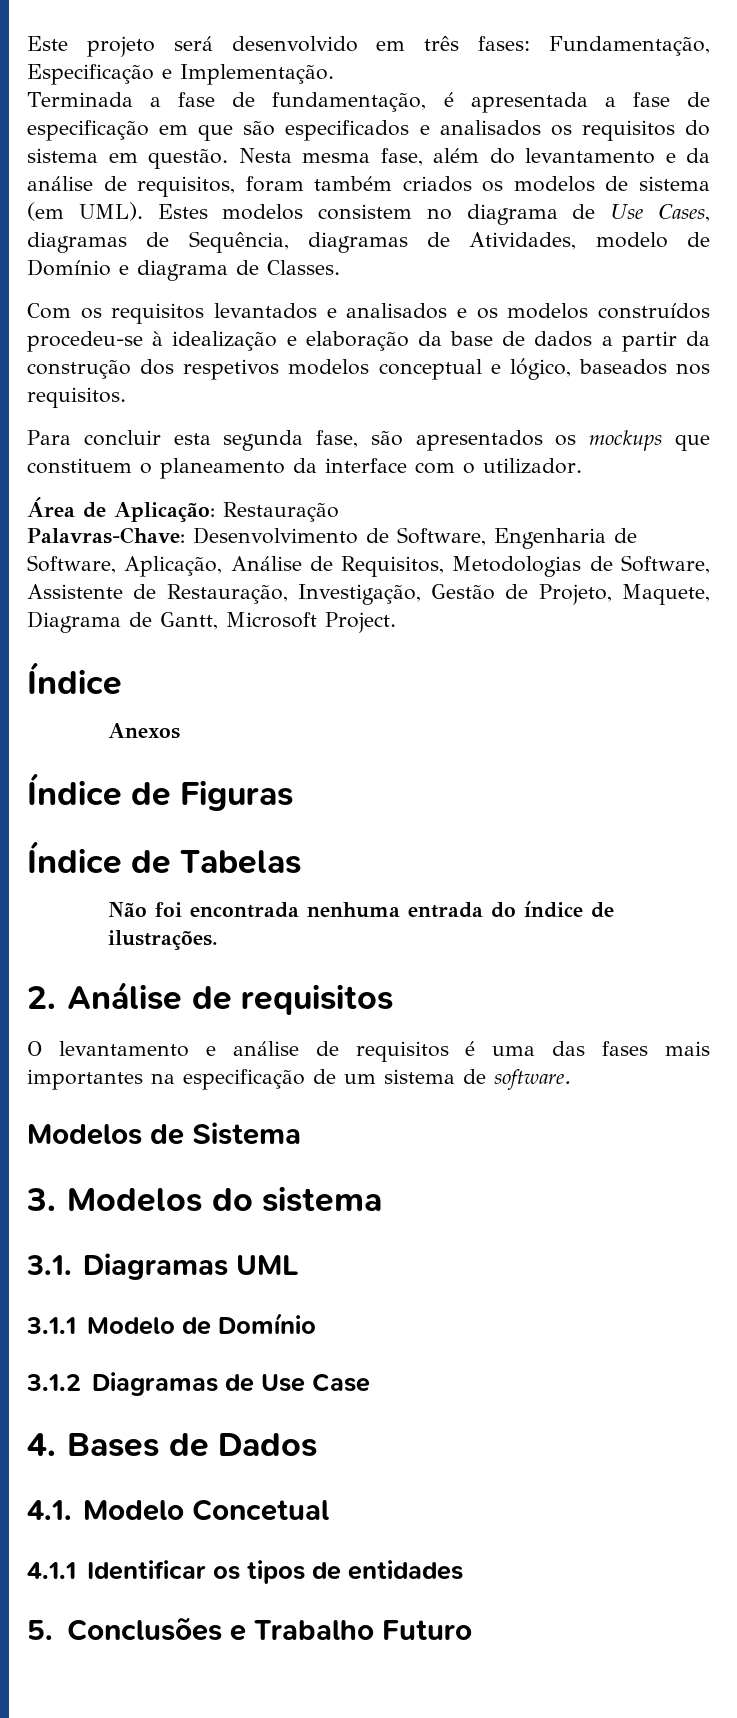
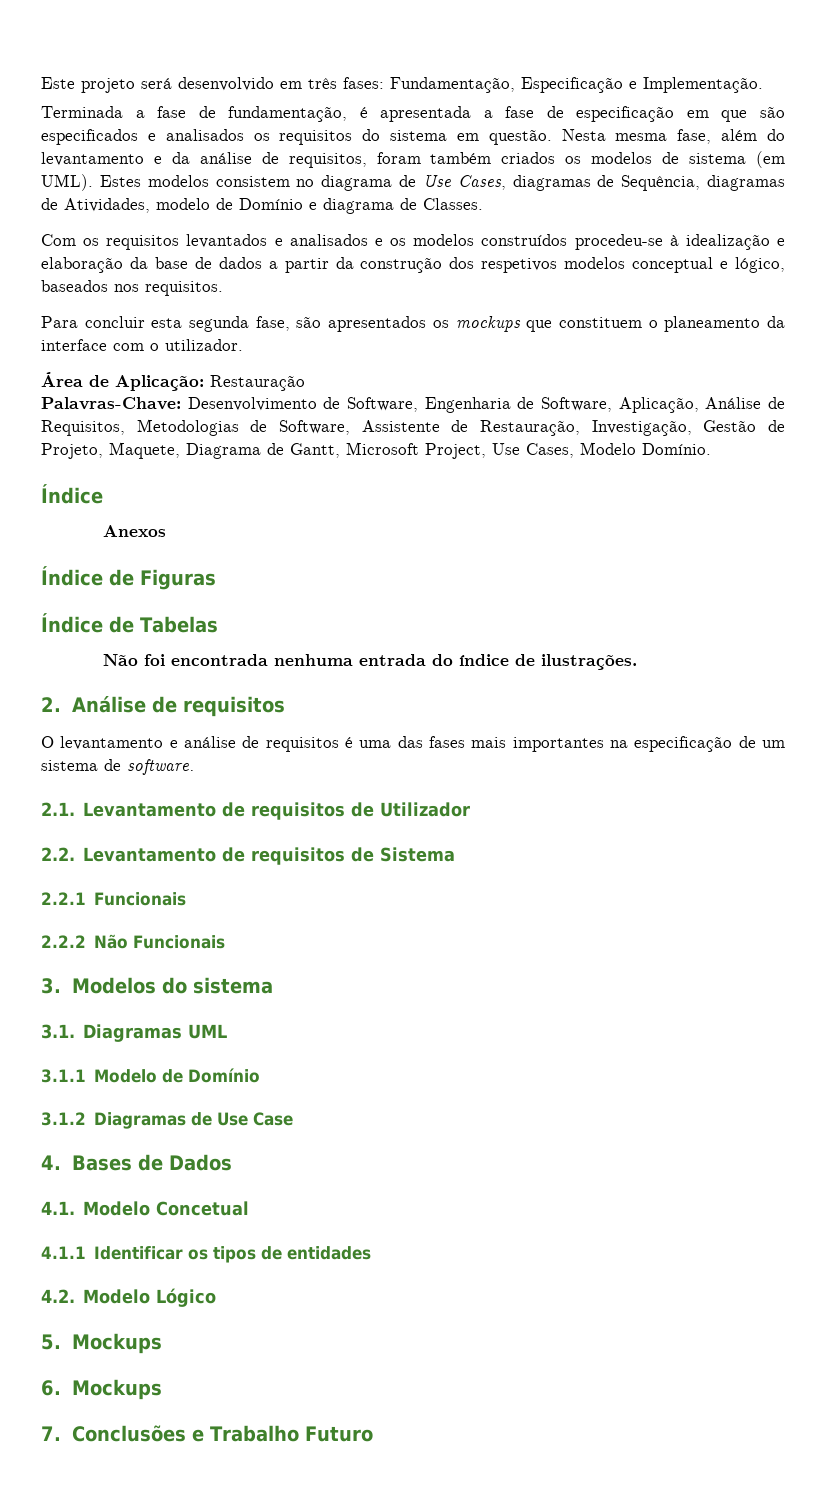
[325,612,396,633] Project. -> [425,442,711,459] Project, Use Cases, Modelo Domínio.
[27,1122,301,1145] Modelos de Sistema -> [41,802,471,820] [41,847,456,865] [41,892,187,906] [41,934,226,949] 2.1. Levantamento de requisitos de Utilizador // 2.2. Levantamento de requisitos de Sistema // 2.2.1 Funcionais // 2.2.2 Não Funcionais
[27,1620,53,1640] 5. -> [41,1288,217,1307] [41,1333,162,1354] [41,1379,162,1400] [41,1426,61,1441] 4.2. Modelo Lógico // 5. Mockups // 6. Mockups // 7.

